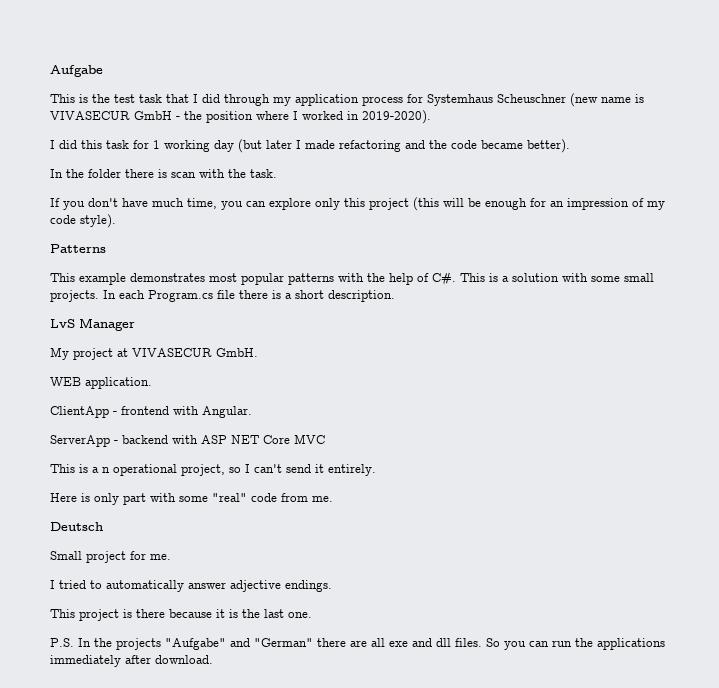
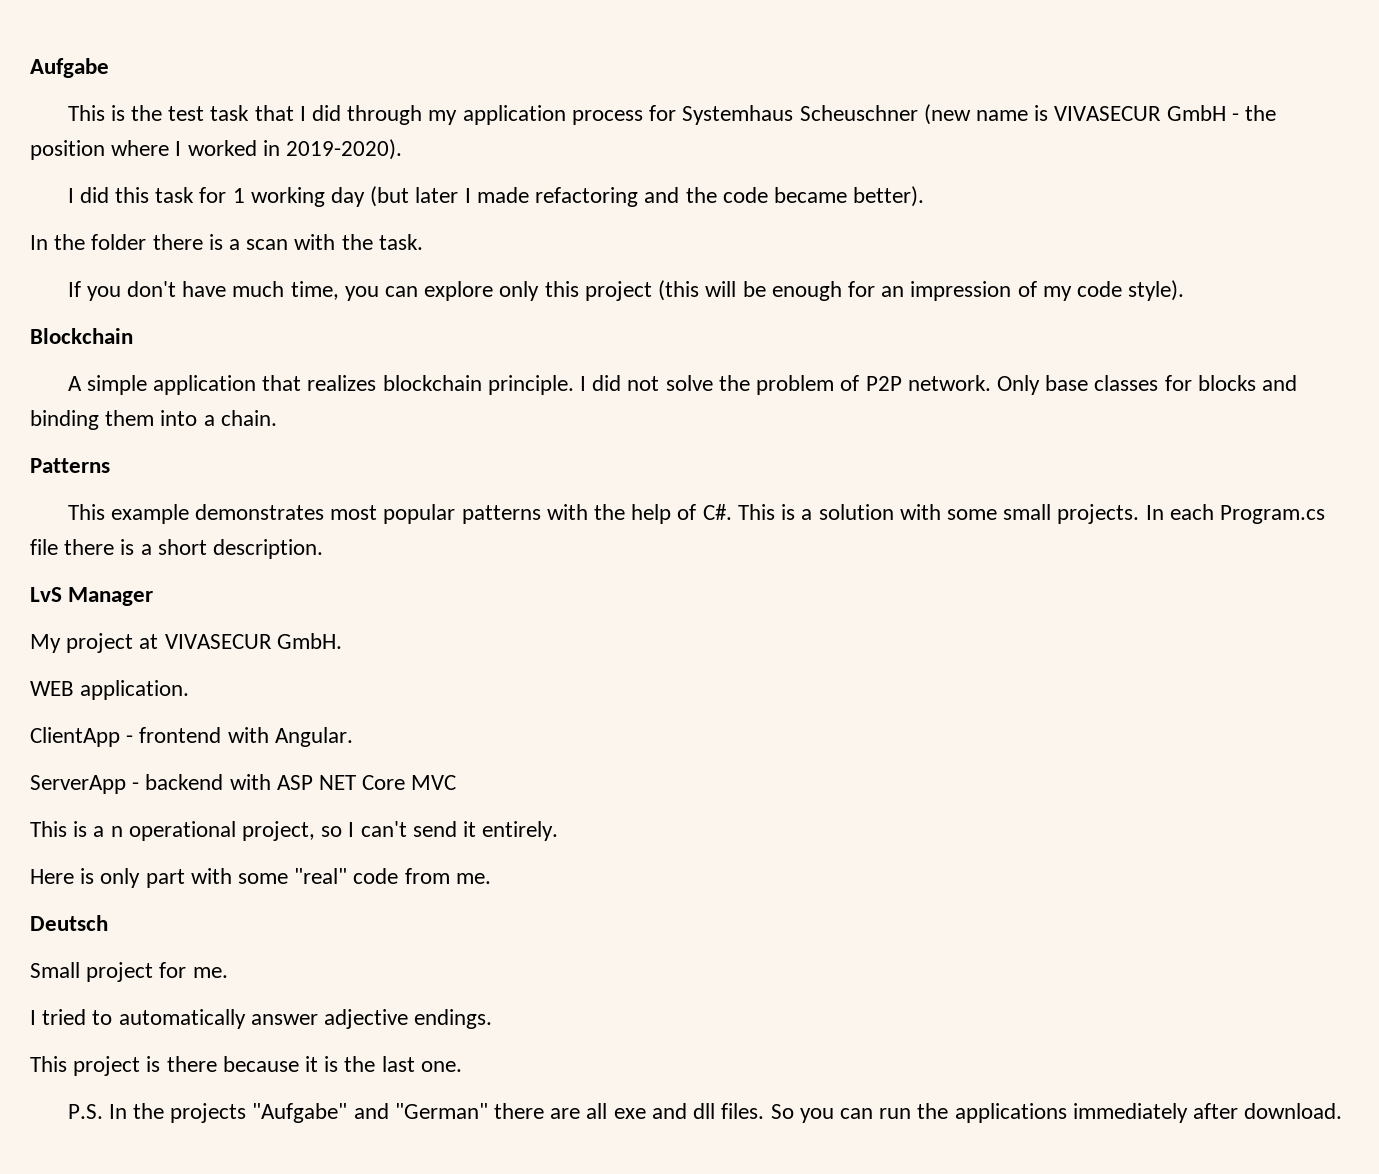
(167, 173) none -> [229,239,241,250] a
(116, 221) none -> [30,328,133,344] [67,375,1297,395] [30,410,277,430] // Blockchain // A simple application that realizes blockchain principle. I did not solve the problem of P2P network. Only base classes for blocks and binding them into a chain.

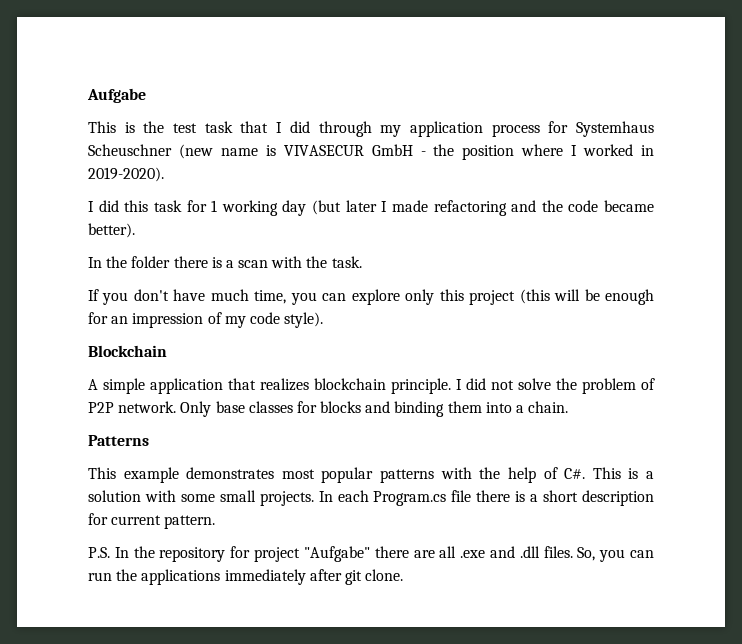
[213,539,324,559] [30,587,154,606] [30,633,342,653] [30,680,190,700] [30,727,353,747] [30,774,457,794] [30,821,559,841] [30,868,491,888] [30,915,108,931] [30,962,228,982] [30,1009,493,1029] [30,1056,462,1076] [67,1103,794,1123] description. // LvS Manager // My project at VIVASECUR GmbH. // WEB application. // ClientApp - frontend with Angular. // ServerApp - backend with ASP NET Core MVC // This is a n operational project, so I can't send it entirely. // Here is only part with some "real" code from me. // Deutsch // Small project for me. // I tried to automatically answer adjective endings. // This project is there because it is the last one. // P.S. In the projects "Aufgabe" and "German" there are all exe and dll files. So -> [581,490,654,506] [88,513,216,529] [88,546,596,562] description for current pattern. // P.S. In the repository for project "Aufgabe" there are all .exe and .dll files. So,
[1244,1103,1343,1119] download. -> [344,569,404,585] git clone.

